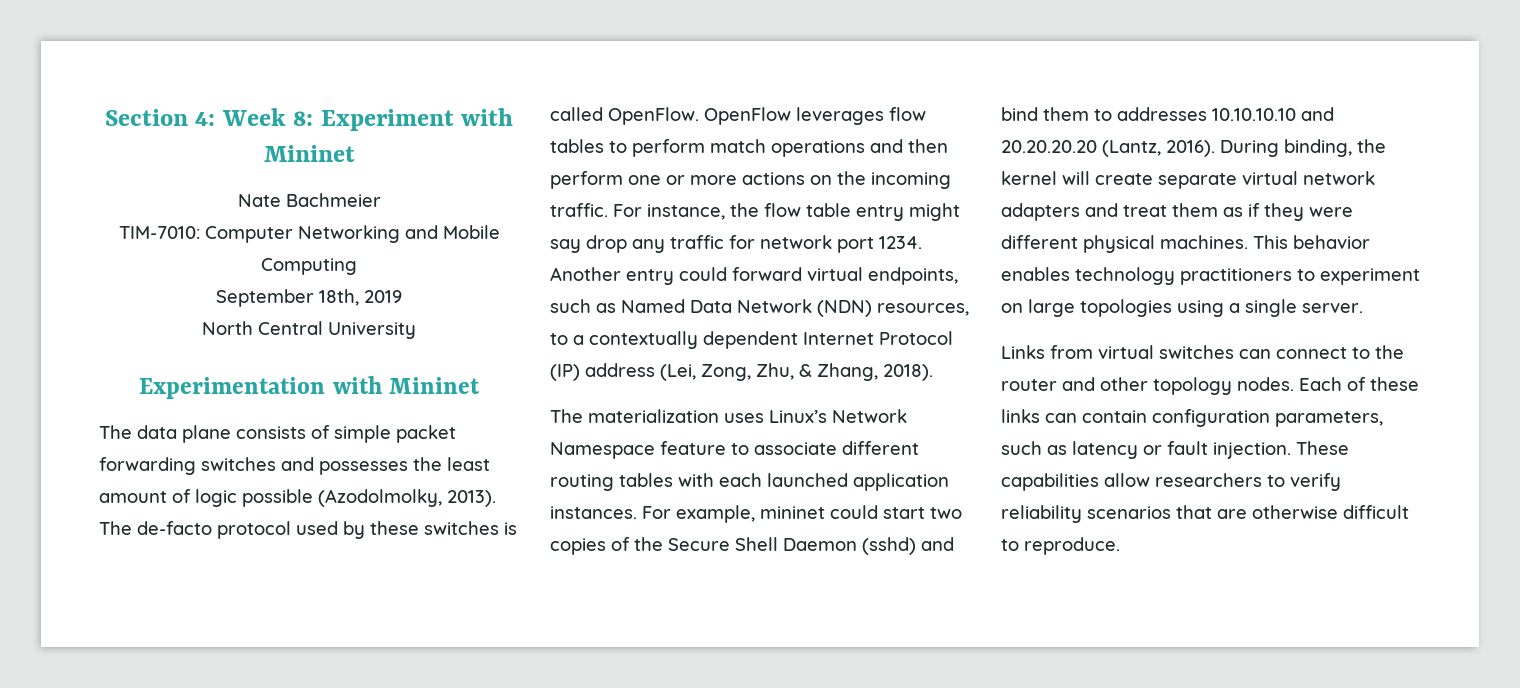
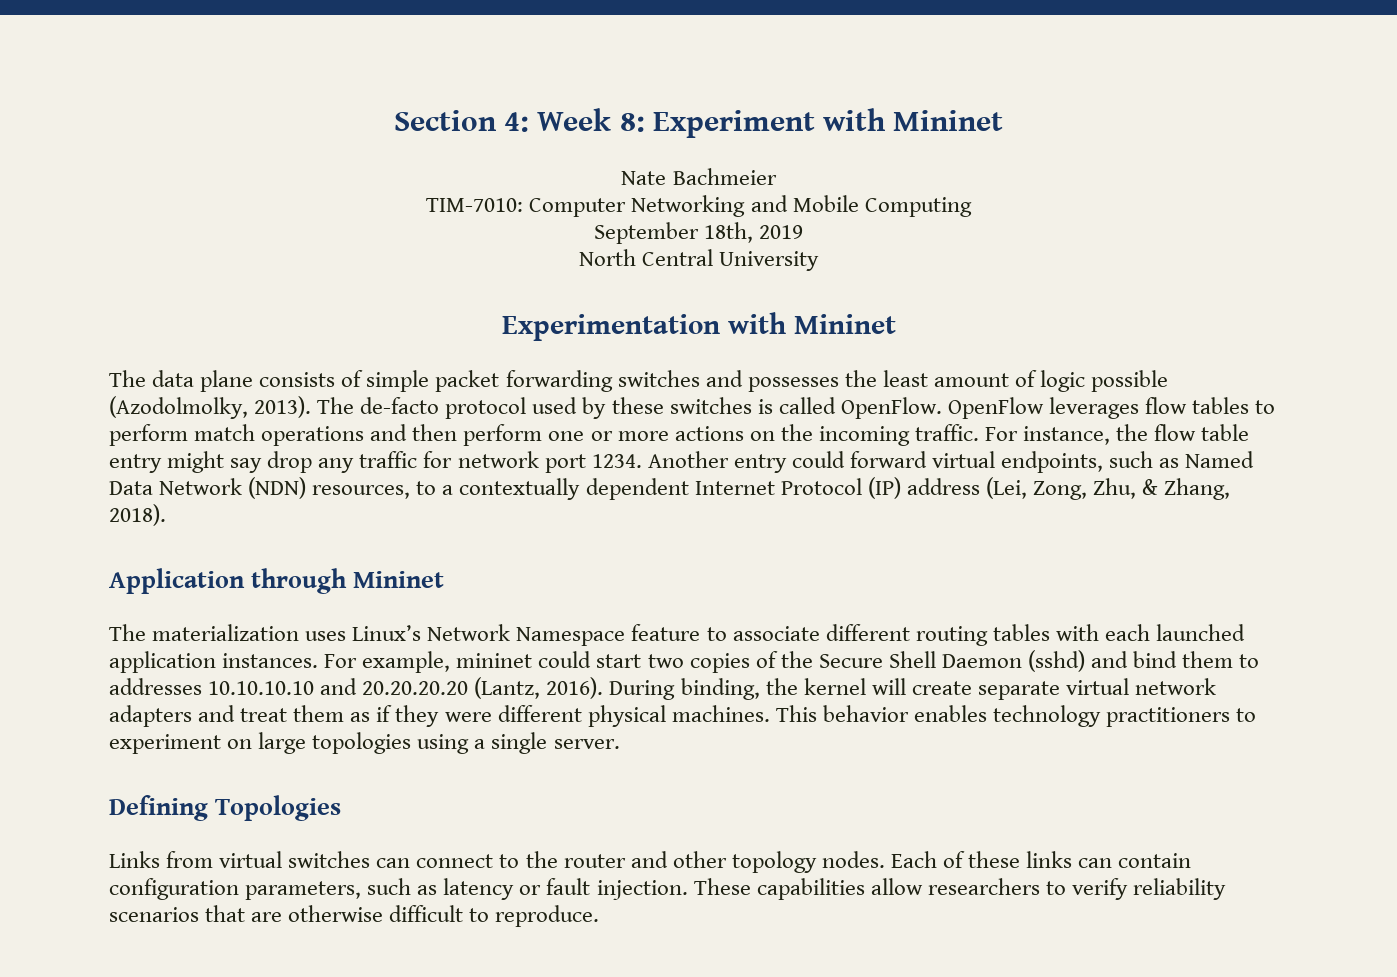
(933, 372) none -> [109,568,445,594] // Application through Mininet
(1363, 308) none -> [109,795,342,821] // Defining Topologies

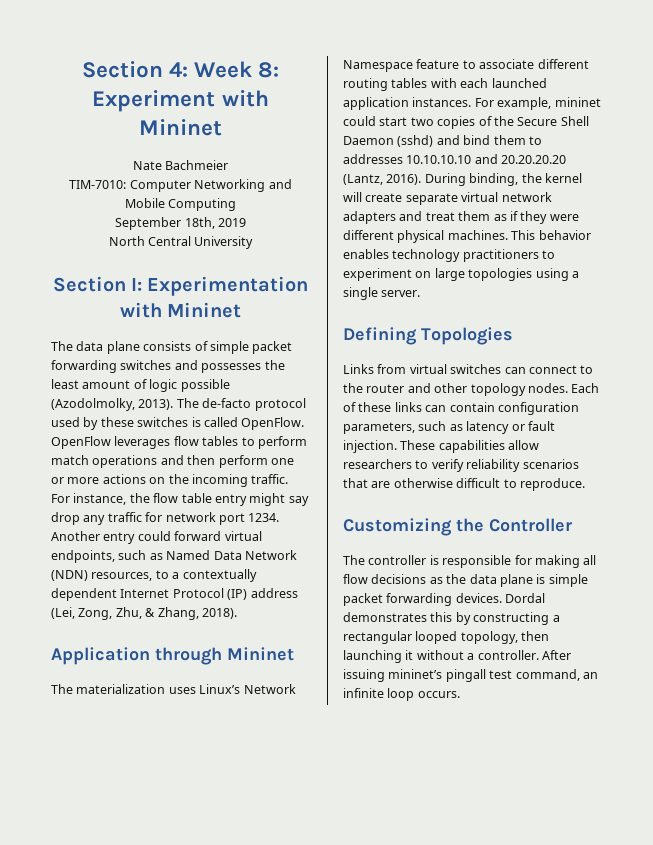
(820, 261) none -> [52,276,142,292] Section I:
(600, 916) none -> [343,518,572,536] [343,555,597,568] [343,574,588,587] [343,593,546,606] [343,612,560,625] [343,631,550,644] [343,650,571,663] [343,669,598,682] [343,688,460,701] // Customizing the Controller // The controller is responsible for making all flow decisions as the data plane is simple packet forwarding devices. Dordal demonstrates this by constructing a rectangular looped topology, then launching it without a controller. After issuing mininet’s pingall test command, an infinite loop occurs.

